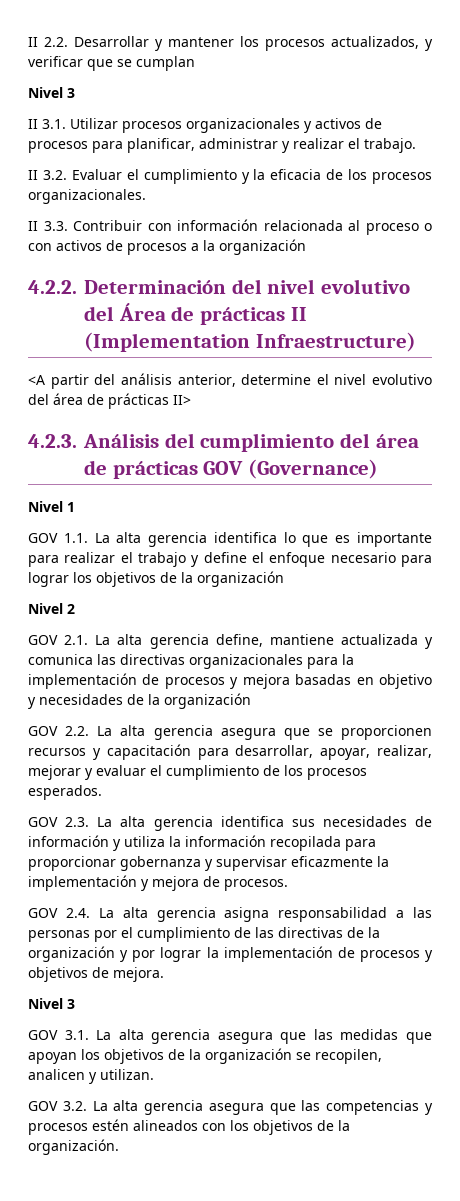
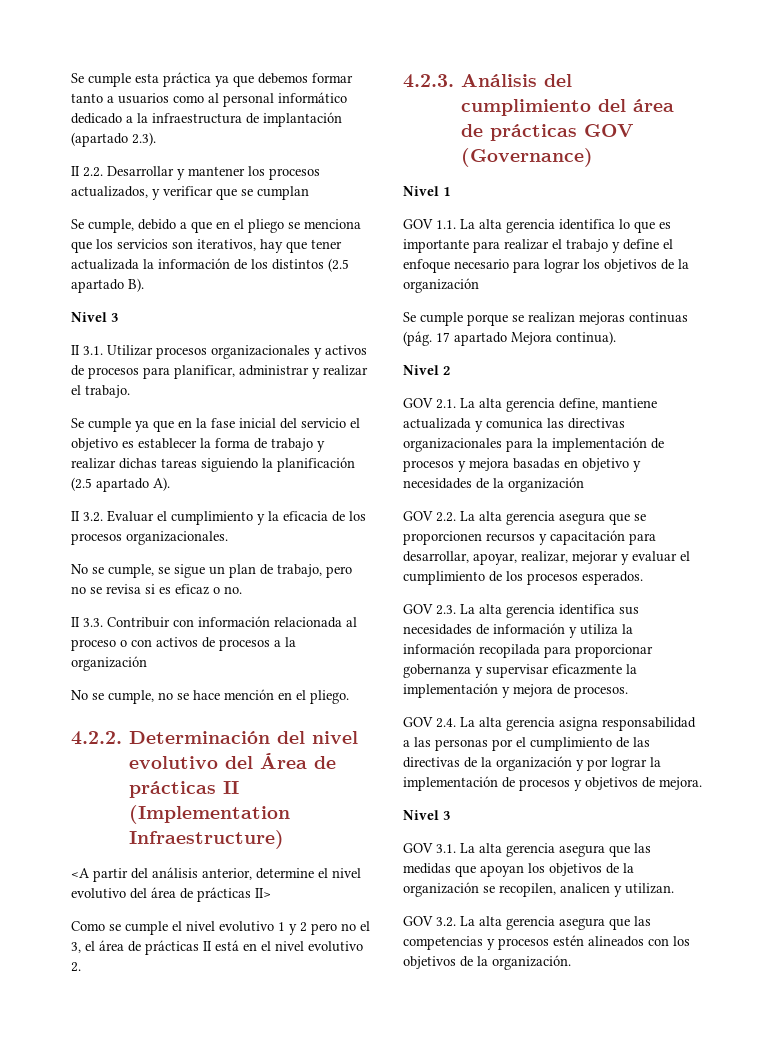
(28, 42) none -> [71,72,353,87] [71,92,347,107] [71,112,342,127] [71,132,156,147] Se cumple esta práctica ya que debemos formar tanto a usuarios como al personal informático dedicado a la infraestructura de implantación (apartado 2.3). //
(195, 63) none -> [71,219,361,233] [71,239,342,253] [71,258,349,272] [71,278,144,293] // Se cumple, debido a que en el pliego se menciona que los servicios son iterativos, hay que tener actualizada la información de los distintos (2.5 apartado B).
(416, 145) none -> [71,418,360,432] [71,438,325,452] [71,457,355,472] [71,477,170,492] // Se cumple ya que en la fase inicial del servicio el objetivo es establecer la forma de trabajo y realizar dichas tareas siguiendo la planificación (2.5 apartado A).
(146, 196) none -> [71,564,352,578] [71,584,242,595] // No se cumple, se sigue un plan de trabajo, pero no se revisa si es eficaz o no.
(306, 247) none -> [71,689,349,704] // No se cumple, no se hace mención en el pliego.
(191, 400) none -> [71,921,370,935] [71,940,363,955] [71,962,81,972] // Como se cumple el nivel evolutivo 1 y 2 pero no el 3, el área de prácticas II está en el nivel evolutivo 2.
(284, 579) none -> [403,312,688,326] [403,331,616,346] // Se cumple porque se realizan mejoras continuas (pág. 17 apartado Mejora continua).

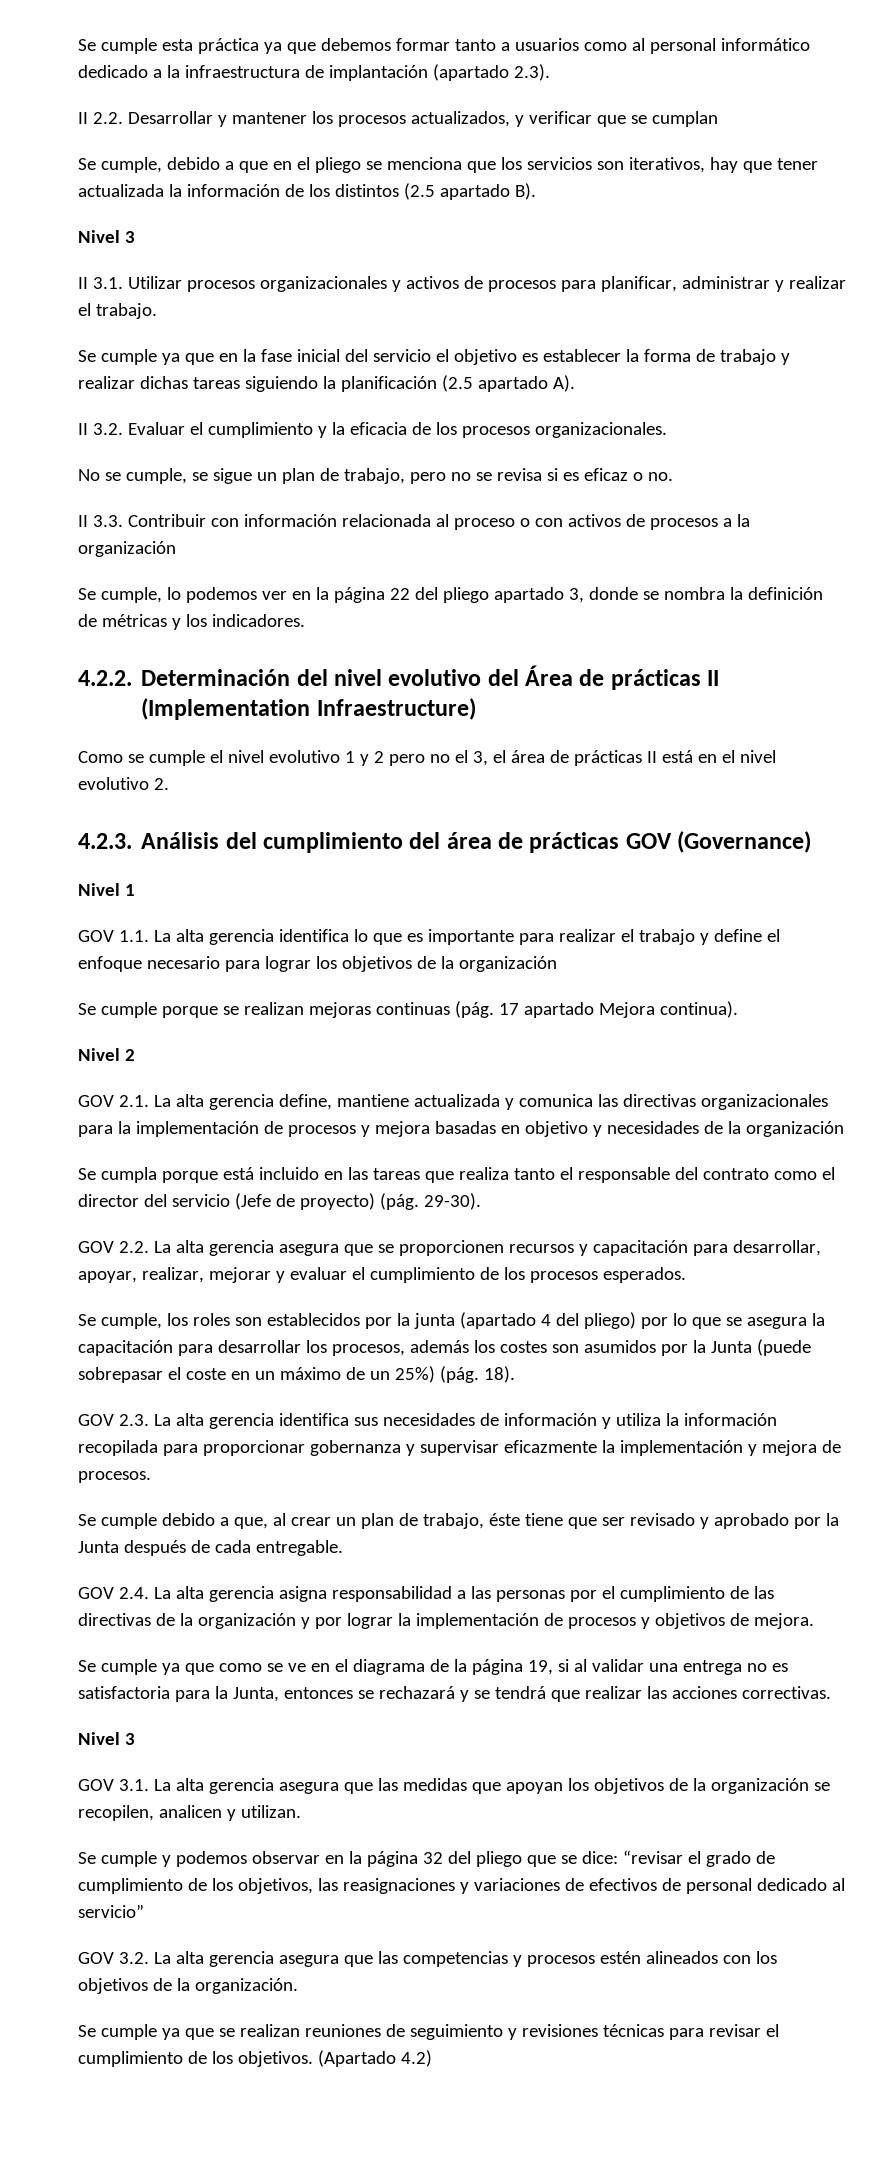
[71,689,349,704] No se cumple, no se hace mención en el pliego. -> [78,587,823,603] [78,614,305,630] Se cumple, lo podemos ver en la página 22 del pliego apartado 3, donde se nombra la definición de métricas y los indicadores.
[71,867,361,882] [71,887,271,902] // <A partir del análisis anterior, determine el nivel evolutivo del área de prácticas II> -> (476, 709) none
(584, 484) none -> [78,1167,835,1183] [78,1193,481,1210] // Se cumpla porque está incluido en las tareas que realiza tanto el responsable del contrato como el director del servicio (Jefe de proyecto) (pág. 29-30).
(643, 578) none -> [78,1312,825,1329] [78,1339,811,1356] [78,1366,515,1383] // Se cumple, los roles son establecidos por la junta (apartado 4 del pliego) por lo que se asegura la capacitación para desarrollar los procesos, además los costes son asumidos por la Junta (puede sobrepasar el coste en un máximo de un 25%) (pág. 18).
(628, 692) none -> [78,1513,839,1529] [78,1540,343,1556] // Se cumple debido a que, al crear un plan de trabajo, éste tiene que ser revisado y aprobado por la Junta después de cada entregable.
(702, 783) none -> [78,1659,788,1675] [78,1686,831,1702] // Se cumple ya que como se ve en el diagrama de la página 19, si al validar una entrega no es satisfactoria para la Junta, entonces se rechazará y se tendrá que realizar las acciones correctivas.
(674, 888) none -> [78,1850,775,1867] [78,1878,845,1894] [78,1904,144,1918] // Se cumple y podemos observar en la página 32 del pliego que se dice: “revisar el grado de cumplimiento de los objetivos, las reasignaciones y variaciones de efectivos de personal dedicado al servicio”
(571, 962) none -> [78,2024,779,2040] [78,2050,432,2067] // Se cumple ya que se realizan reuniones de seguimiento y revisiones técnicas para revisar el cumplimiento de los objetivos. (Apartado 4.2)

